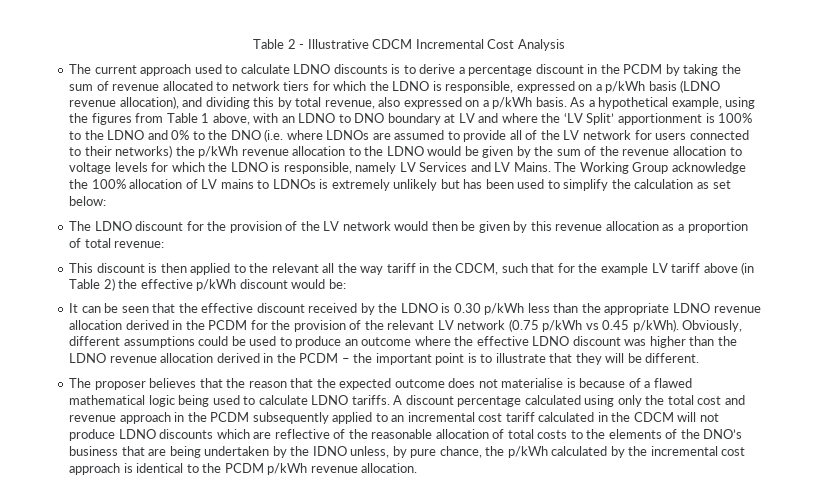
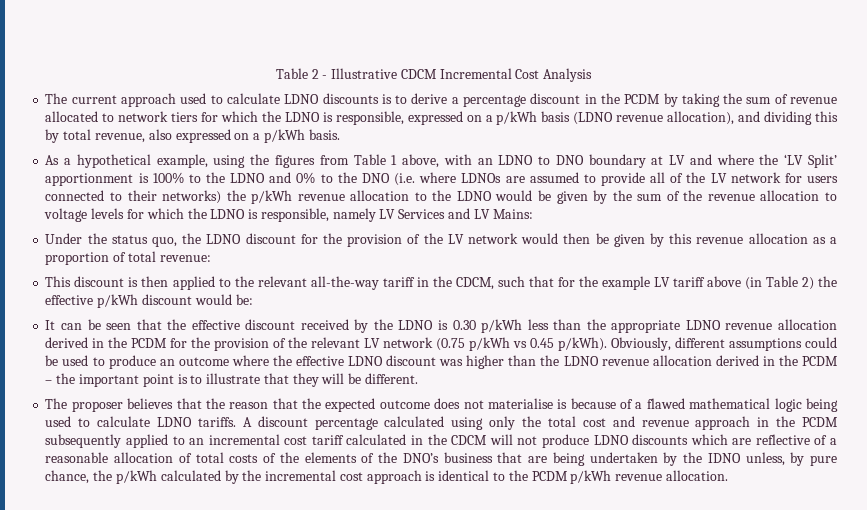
(567, 102) none -> (340, 134) //
[513,162,746,174] [69,179,731,191] [69,196,107,206] [69,221,92,231] Mains. The Working Group acknowledge the 100% allocation of LV mains to LDNOs is extremely unlikely but has been used to simplify the calculation as set below: // The -> [492,209,533,219] [45,233,202,247] Mains: // Under the status quo, the
[322,263,384,275] all the way -> [310,276,379,290] all-the-way
[348,429,368,439] the -> [830,438,838,445] a
[570,430,583,439] to -> [263,453,277,463] of

